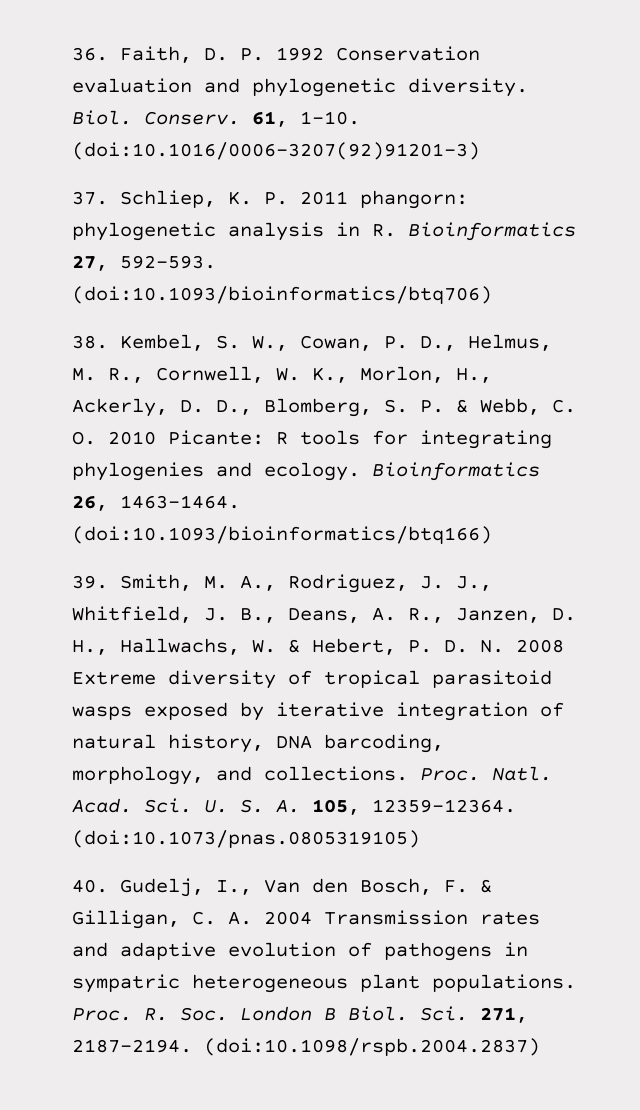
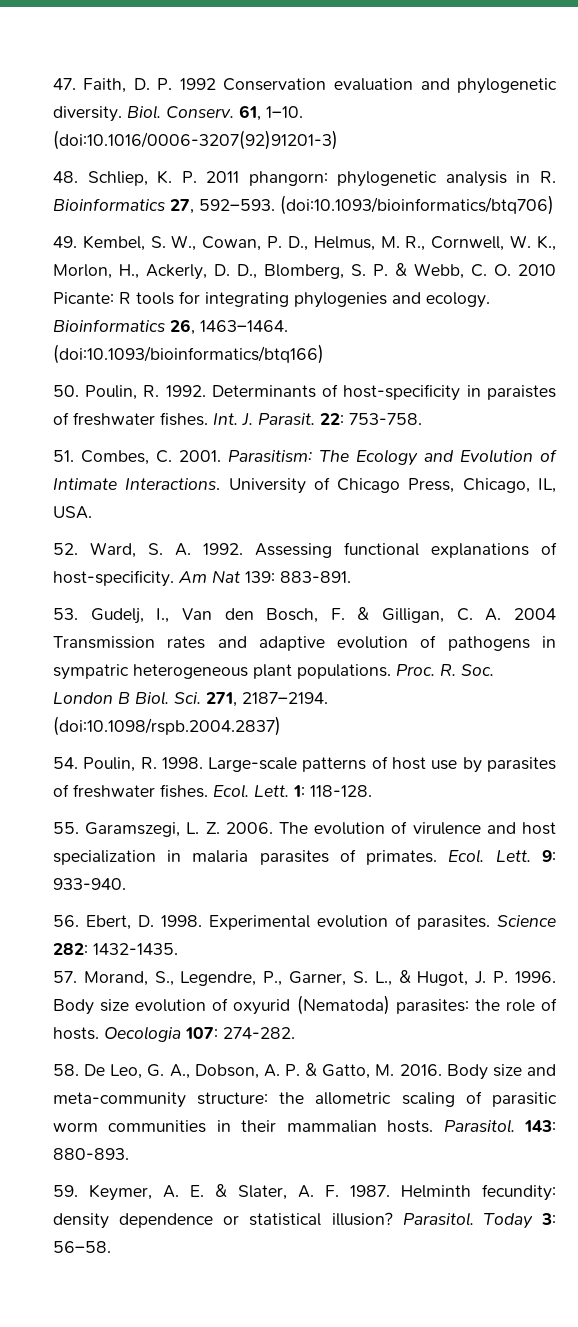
[72,47,109,61] 36. -> [52,78,76,90] 47.
[72,191,109,205] 37. -> [52,171,78,183] 48.
[72,335,109,349] 38. -> [52,236,77,248] 49.
[72,574,493,593] [72,606,577,623] [72,638,565,655] [72,670,553,689] [72,702,565,721] [72,734,445,753] [72,766,553,785] [72,798,517,815] [72,830,421,848] [72,879,109,893] 39. Smith, M. A., Rodriguez, J. J., Whitfield, J. B., Deans, A. R., Janzen, D. H., Hallwachs, W. & Hebert, P. D. N. 2008 Extreme diversity of tropical parasitoid wasps exposed by iterative integration of natural history, DNA barcoding, morphology, and collections. Proc. Natl. Acad. Sci. U. S. A. 105, 12359–12364. (doi:10.1073/pnas.0805319105) // 40. -> [52,384,556,401] [52,412,422,426] [52,449,557,466] [52,477,556,494] [52,506,92,519] [52,542,557,558] [52,570,351,587] [52,608,78,620] 50. Poulin, R. 1992. Determinants of host-specificity in paraistes of freshwater fishes. Int. J. Parasit. 22: 753-758. // 51. Combes, C. 2001. Parasitism: The Ecology and Evolution of Intimate Interactions. University of Chicago Press, Chicago, IL, USA. // 52. Ward, S. A. 1992. Assessing functional explanations of host-specificity. Am Nat 139: 883-891. // 53.
(541, 1047) none -> [52,756,556,773] [52,784,372,798] [52,821,556,837] [52,849,556,865] [52,878,126,890] [52,914,556,930] [52,943,178,955] [52,970,557,986] [52,995,558,1015] [52,1026,295,1042] [52,1063,557,1080] [52,1091,558,1108] [52,1119,556,1133] [52,1148,129,1160] [52,1184,556,1201] [52,1212,556,1229] [52,1241,111,1253] // 54. Poulin, R. 1998. Large-scale patterns of host use by parasites of freshwater fishes. Ecol. Lett. 1: 118-128. // 55. Garamszegi, L. Z. 2006. The evolution of virulence and host specialization in malaria parasites of primates. Ecol. Lett. 9: 933-940. // 56. Ebert, D. 1998. Experimental evolution of parasites. Science 282: 1432-1435. // 57. Morand, S., Legendre, P., Garner, S. L., & Hugot, J. P. 1996. Body size evolution of oxyurid (Nematoda) parasites: the role of hosts. Oecologia 107: 274-282. // 58. De Leo, G. A., Dobson, A. P. & Gatto, M. 2016. Body size and meta-community structure: the allometric scaling of parasitic worm communities in their mammalian hosts. Parasitol. 143: 880-893. // 59. Keymer, A. E. & Slater, A. F. 1987. Helminth fecundity: density dependence or statistical illusion? Parasitol. Today 3: 56–58.

